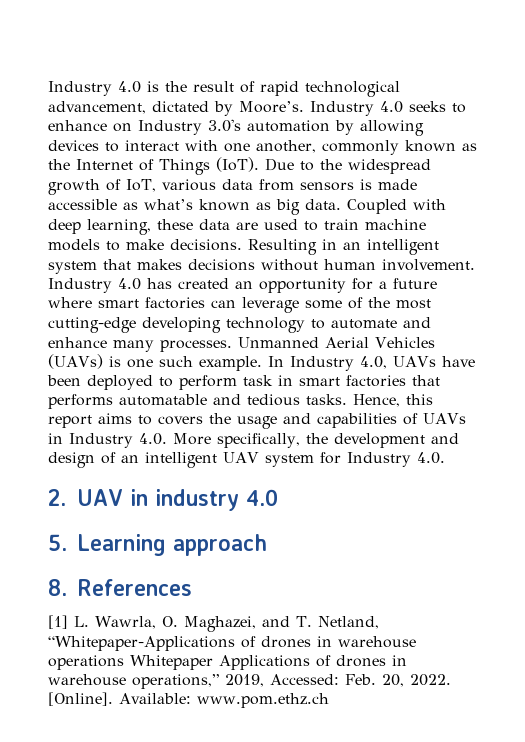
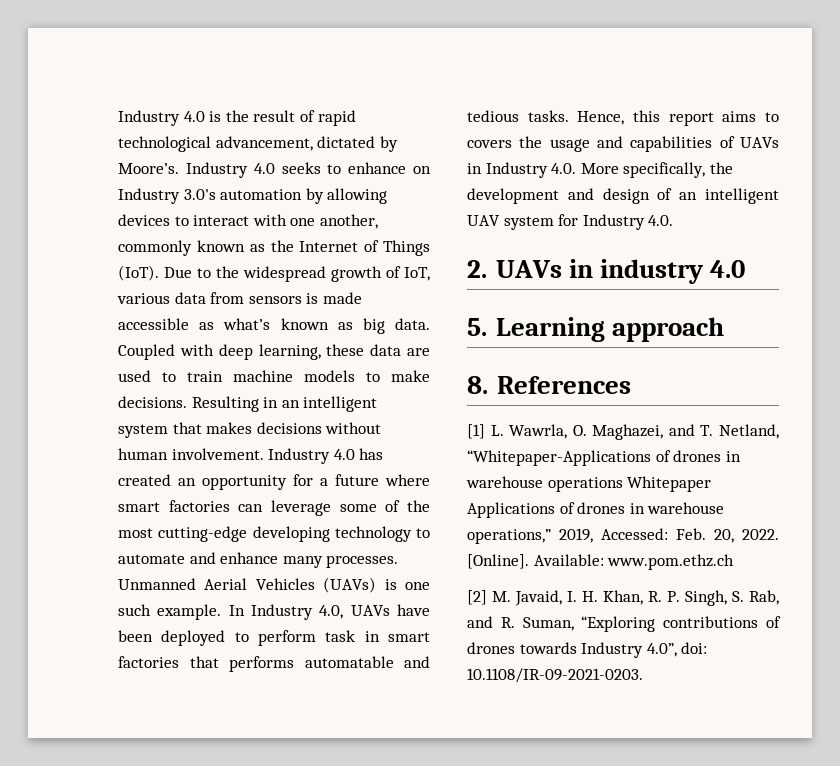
[76,489,123,506] UAV -> [495,260,562,278] UAVs
(329, 700) none -> [467,590,779,606] [467,616,781,632] [467,642,708,658] [467,668,643,683] // [2] M. Javaid, I. H. Khan, R. P. Singh, S. Rab, and R. Suman, “Exploring contributions of drones towards Industry 4.0”, doi: 10.1108/IR-09-2021-0203.

